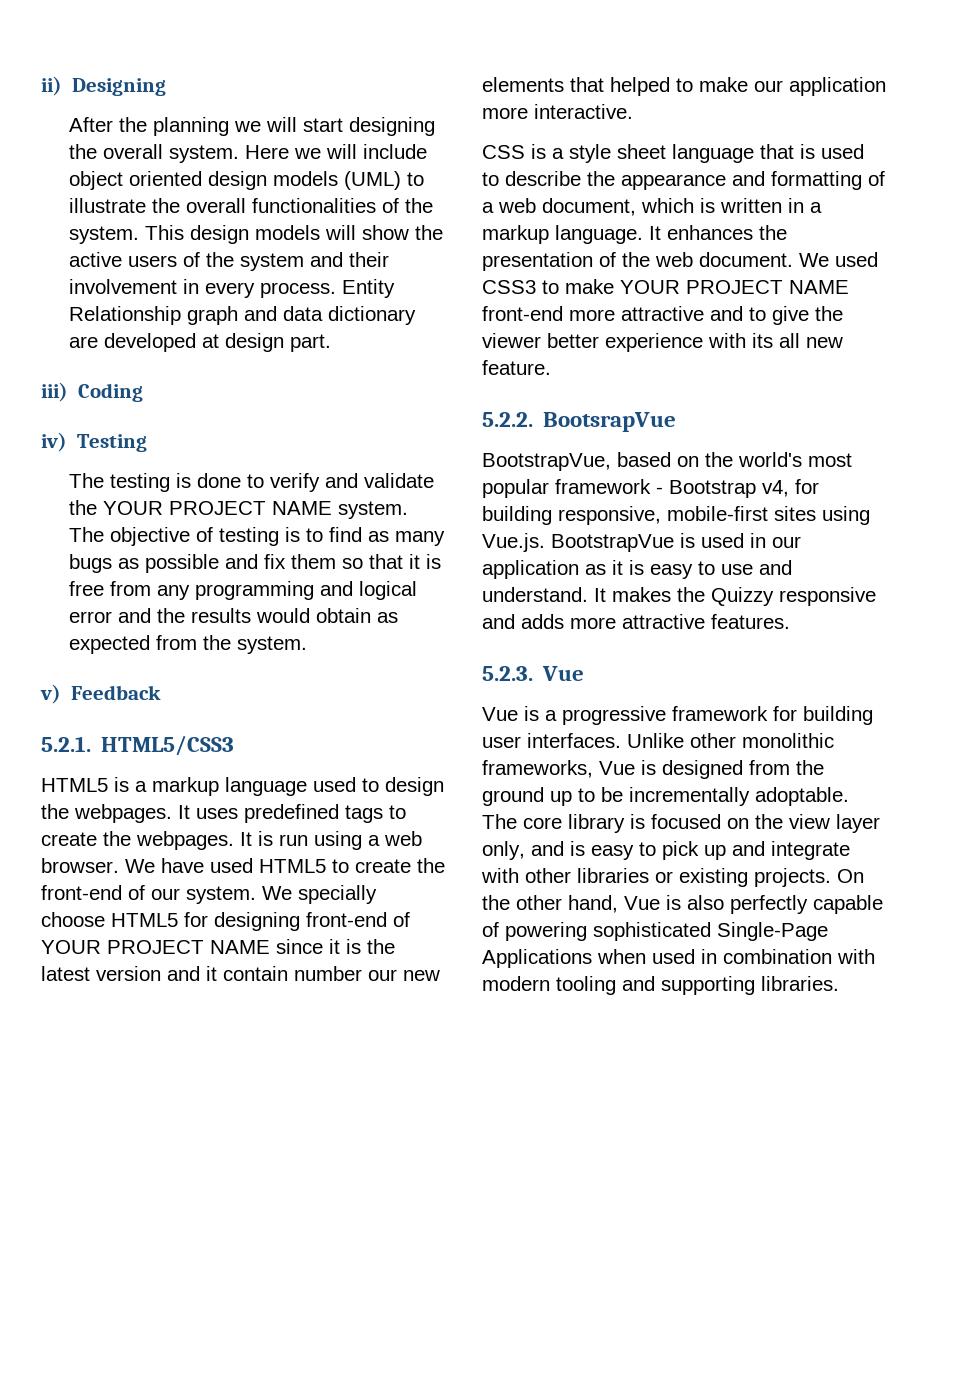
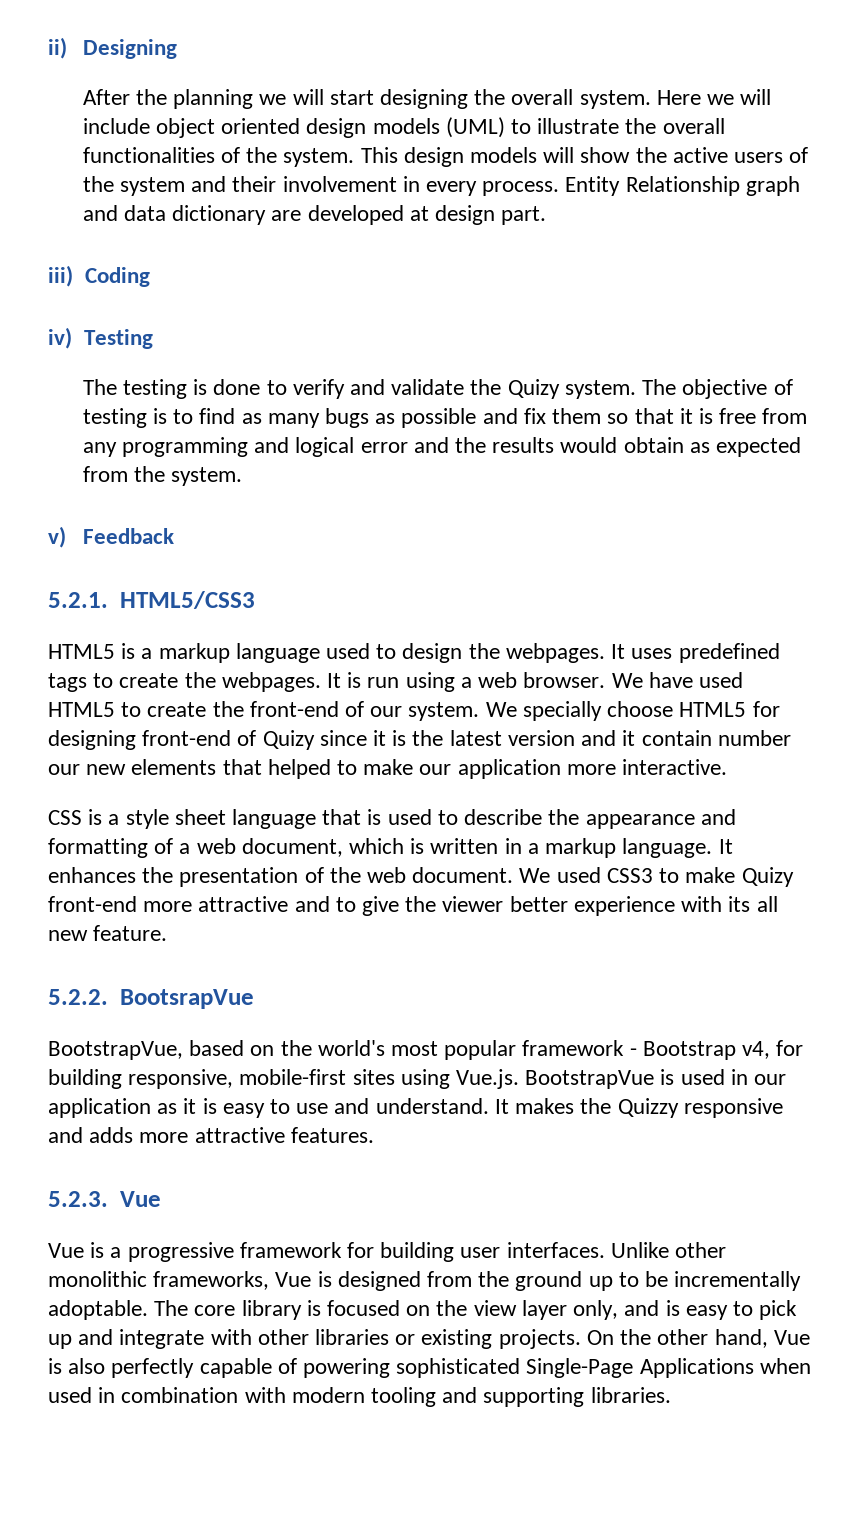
[102,501,332,515] YOUR PROJECT NAME -> [507,379,560,399] Quizy
[41,940,270,954] YOUR PROJECT NAME -> [262,730,315,750] Quizy
[620,280,849,294] YOUR PROJECT NAME -> [741,867,794,887] Quizy

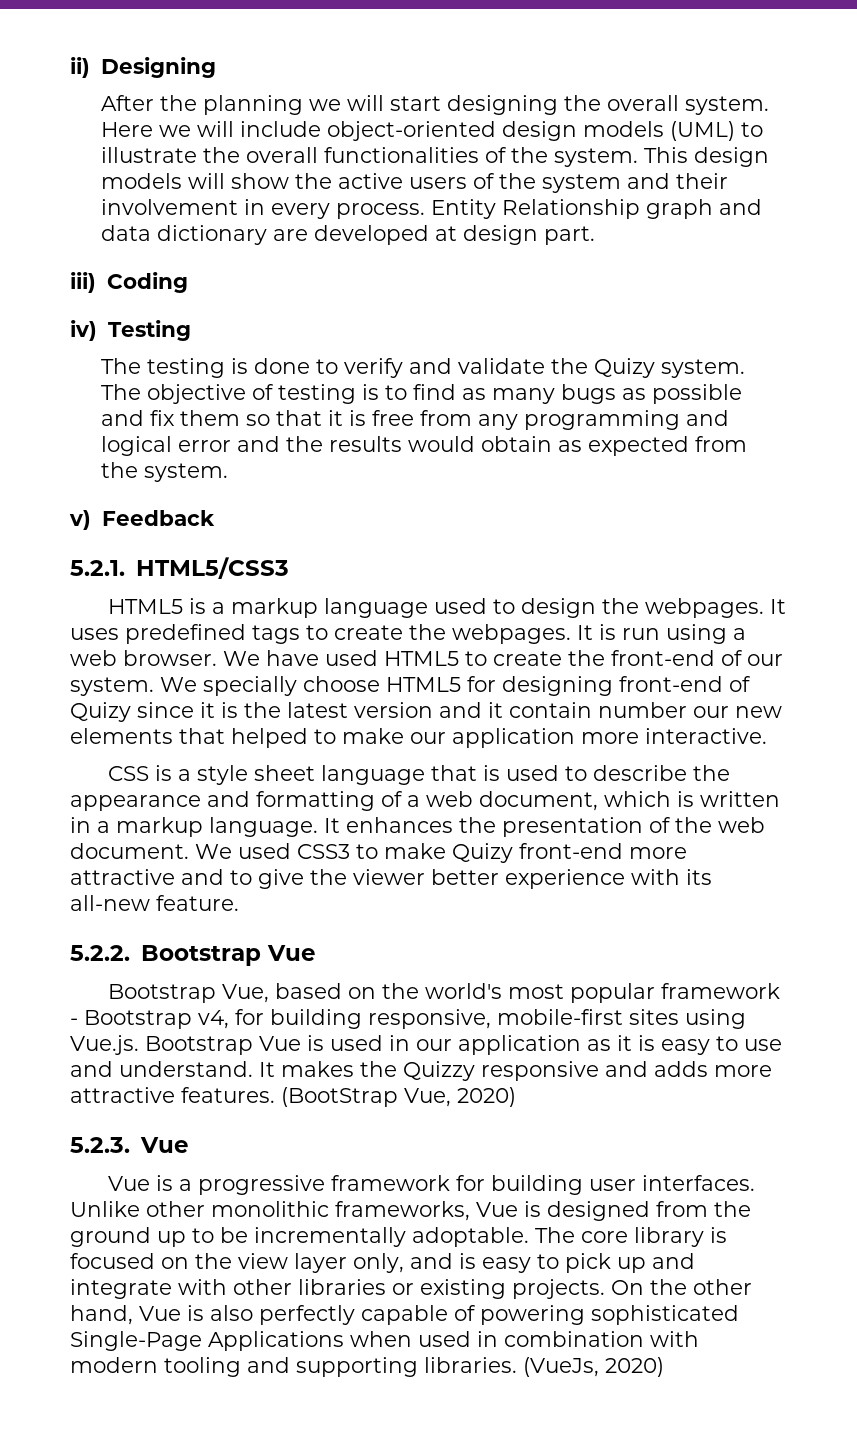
[156,118,301,138] object oriented -> [327,121,497,141] object-oriented
[756,896,778,912] [48,930,88,941] all new -> [70,895,150,911] all-new
[119,989,254,1009] [48,1041,183,1060] BootsrapVue // BootstrapVue, -> [140,945,316,966] [108,984,270,1003] Bootstrap Vue // Bootstrap Vue,
[525,1070,655,1089] BootstrapVue -> [145,1036,301,1055] Bootstrap Vue
(374, 1135) none -> [281,1087,516,1107] (BootStrap Vue, 2020)
(671, 1395) none -> [523,1357,664,1377] (VueJs, 2020)

